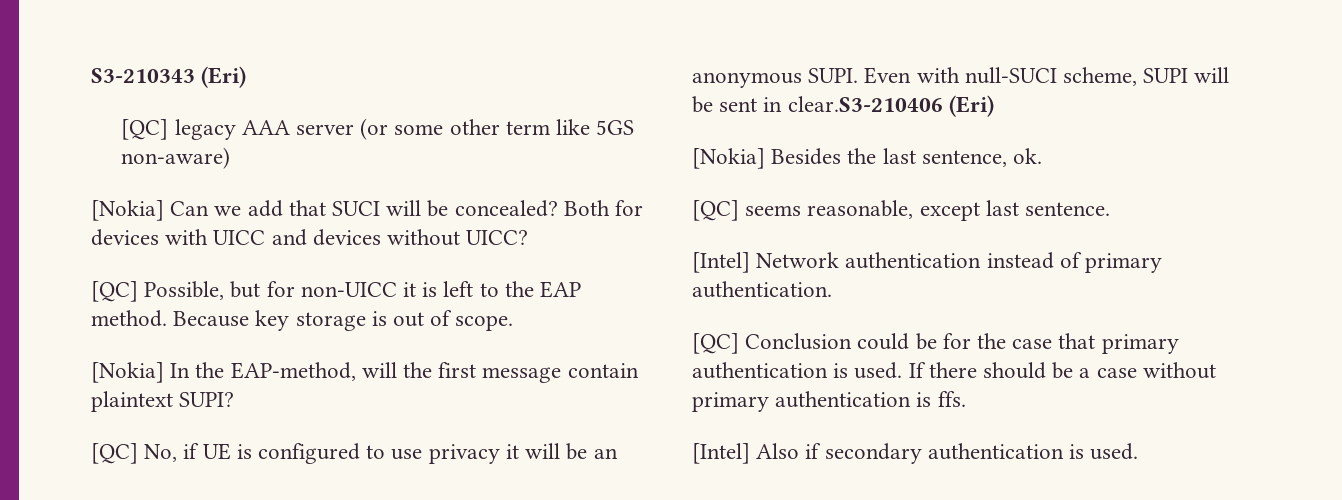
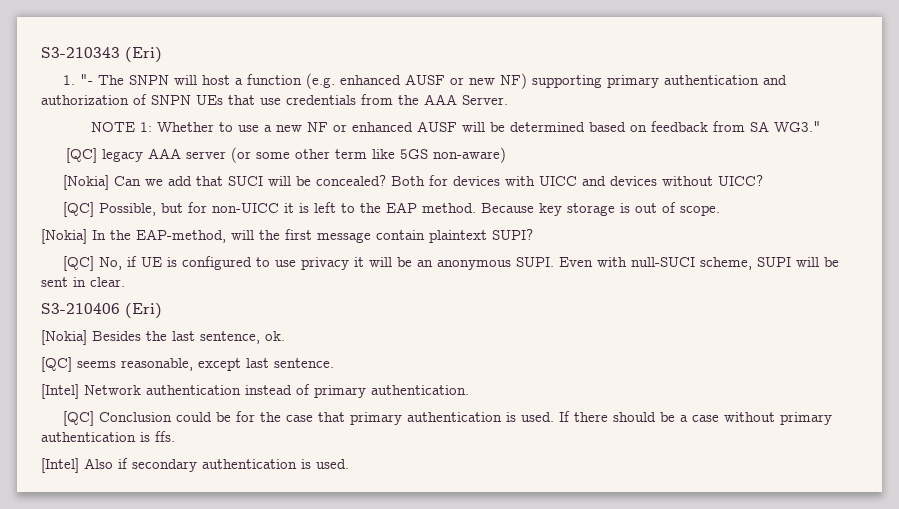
(247, 77) none -> [63,73,788,89] [41,94,508,105] [90,121,821,132] // 1. "- The SNPN will host a function (e.g. enhanced AUSF or new NF) supporting primary authentication and authorization of SNPN UEs that use credentials from the AAA Server. // NOTE 1: Whether to use a new NF or enhanced AUSF will be determined based on feedback from SA WG3."
[787,96,943,112] clear.S3-210406 -> [90,277,125,287] [41,303,120,314] clear. // S3-210406

